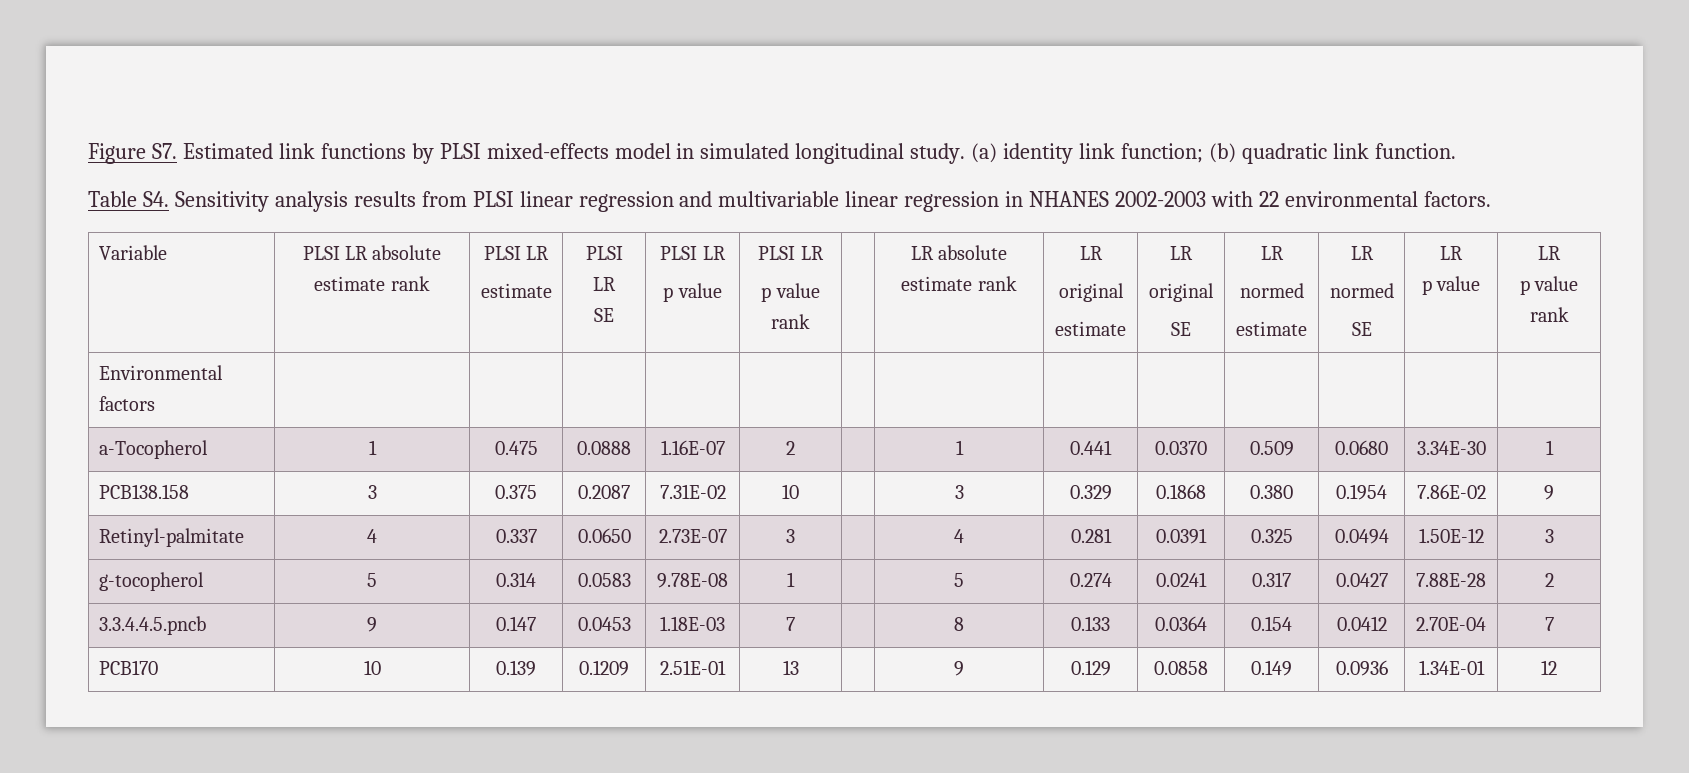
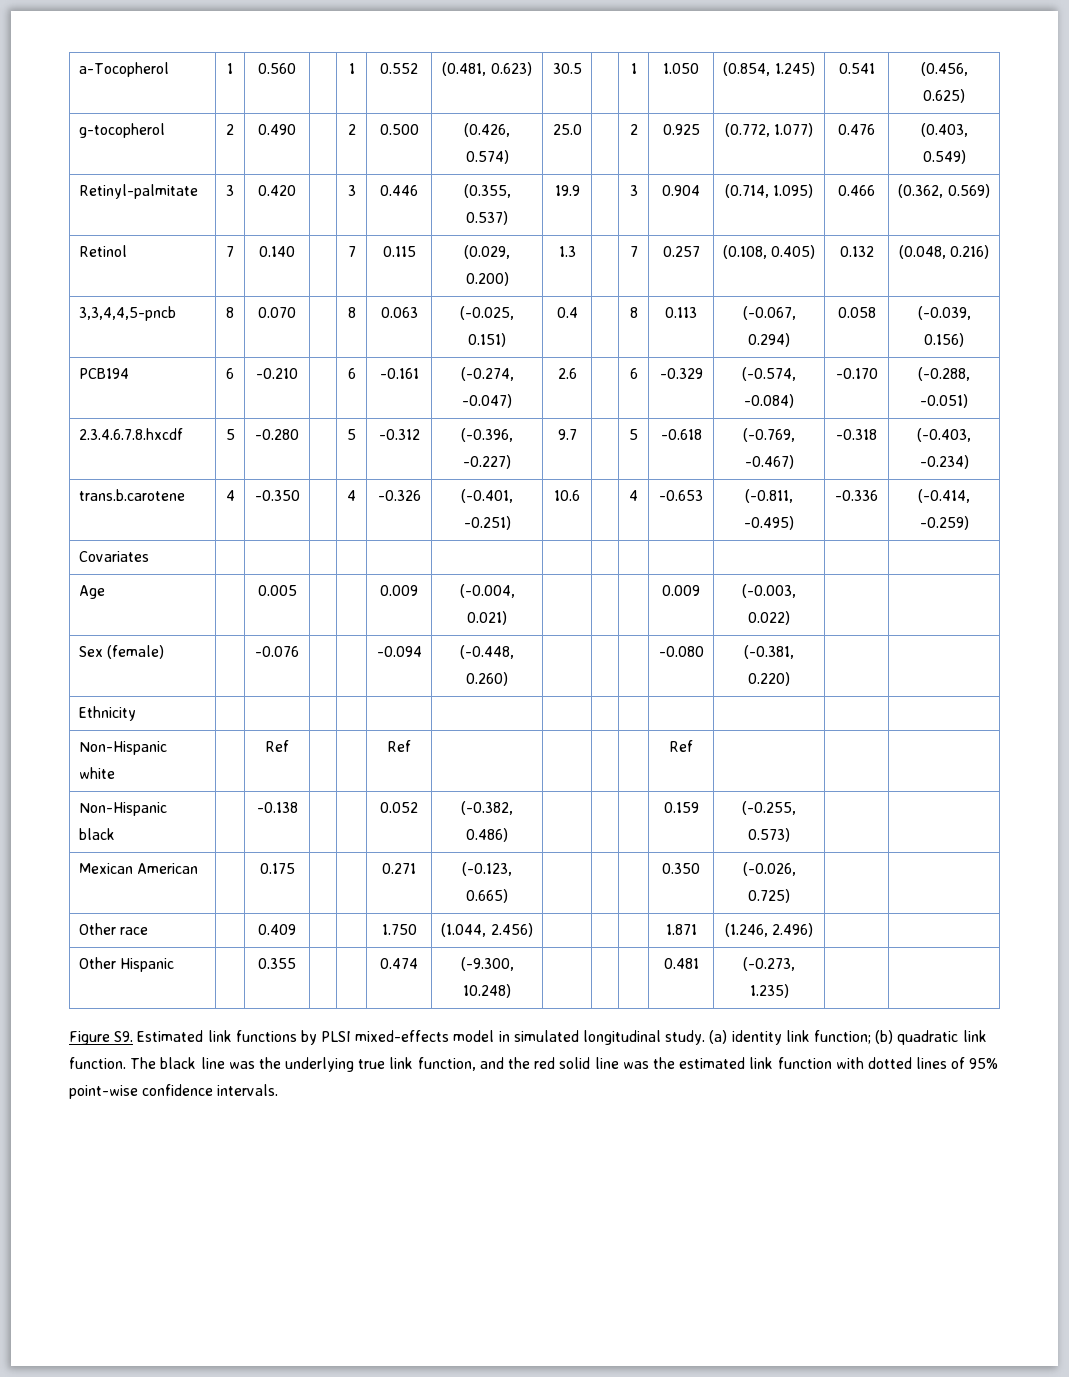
[88,143,177,164] Figure S7. -> [78,62,169,77] [227,63,233,74] [258,63,296,74] [348,63,355,74] [380,63,418,74] [442,62,532,76] [552,63,582,74] [630,63,637,74] [663,63,699,74] [723,62,815,76] [838,63,875,74] [920,62,968,76] [923,89,965,103] [78,123,165,138] [226,124,234,135] [258,124,296,135] [347,124,356,135] [379,124,419,135] [464,123,510,137] [465,150,509,164] [552,124,582,135] [629,124,638,135] [662,124,700,135] [724,123,814,137] [838,124,875,135] [920,123,968,137] [922,150,966,164] [78,184,198,199] [226,185,234,196] [258,185,296,196] [347,185,356,196] [380,185,418,196] [463,184,511,198] [466,211,508,225] [554,185,580,196] [629,185,638,196] [662,185,700,196] [724,184,814,198] [838,185,875,196] [898,184,990,198] [78,245,127,257] [226,246,234,257] [259,246,295,257] [347,246,356,257] [382,246,416,257] [464,245,510,259] [465,272,509,286] [558,246,576,257] [629,246,638,257] [662,246,700,257] [722,245,816,259] [839,246,874,257] [898,245,990,259] [78,306,176,321] [226,307,234,318] [258,307,296,318] [347,307,356,318] [380,307,418,318] [460,306,514,320] [468,333,506,347] [556,307,578,318] [629,307,638,318] [665,307,697,318] [742,306,796,320] [748,333,790,347] [837,307,876,318] [917,306,971,320] [924,333,964,347] [78,368,129,379] [226,368,234,379] [256,368,298,379] [347,368,356,379] [379,368,419,379] [460,367,514,381] [462,394,512,408] [557,368,577,379] [629,368,638,379] [659,368,703,379] [742,367,796,381] [744,394,794,408] [835,368,878,379] [918,367,970,381] [920,394,968,408] [78,428,183,440] [225,429,235,440] [255,429,299,440] [347,429,356,440] [378,429,420,440] [461,428,513,442] [463,455,511,469] [557,429,577,440] [629,429,638,440] [660,429,702,440] [743,428,795,442] [744,455,794,469] [836,429,877,440] [917,428,971,442] [919,455,969,469] [78,489,185,501] [225,490,235,501] [254,490,300,501] [347,490,356,501] [377,490,421,501] [461,489,513,503] [463,516,511,530] [554,490,580,501] [629,490,638,501] [659,490,703,501] [745,489,793,503] [744,516,794,530] [835,490,878,501] [918,489,970,503] [919,516,969,530] [78,551,149,562] [78,585,105,599] [257,585,297,596] [380,585,418,596] [459,584,515,598] [467,611,507,625] [662,585,700,596] [742,584,796,598] [748,611,790,625] [78,645,164,659] [255,646,299,657] [376,646,422,657] [460,645,514,659] [466,672,508,686] [658,646,704,657] [744,645,794,659] [748,672,790,686] [78,706,136,721] [78,741,167,755] [78,767,115,779] [265,740,289,752] [387,740,411,752] [669,740,693,752] [78,802,167,816] [78,828,115,840] [256,802,298,813] [380,802,418,813] [461,801,513,815] [466,828,508,842] [663,802,699,813] [742,801,796,815] [748,828,790,842] [78,863,198,874] [259,863,295,874] [382,863,416,874] [462,862,512,876] [466,889,508,903] [662,863,700,874] [742,862,796,876] [748,889,790,903] [78,923,148,935] [258,924,296,935] [381,924,417,935] [441,923,533,937] [665,924,697,935] [724,923,814,937] [78,957,174,972] [258,958,296,969] [380,958,418,969] [460,957,514,971] [463,984,511,998] [663,958,699,969] [743,957,795,971] [749,984,789,998] [69,1031,134,1045] a-Tocopherol | 1 | 0.560 | | 1 | 0.552 | (0.481, 0.623) | 30.5 | | 1 | 1.050 | (0.854, 1.245) | 0.541 | (0.456, 0.625) // g-tocopherol | 2 | 0.490 | | 2 | 0.500 | (0.426, 0.574) | 25.0 | | 2 | 0.925 | (0.772, 1.077) | 0.476 | (0.403, 0.549) // Retinyl-palmitate | 3 | 0.420 | | 3 | 0.446 | (0.355, 0.537) | 19.9 | | 3 | 0.904 | (0.714, 1.095) | 0.466 | (0.362, 0.569) // Retinol | 7 | 0.140 | | 7 | 0.115 | (0.029, 0.200) | 1.3 | | 7 | 0.257 | (0.108, 0.405) | 0.132 | (0.048, 0.216) // 3,3,4,4,5-pncb | 8 | 0.070 | | 8 | 0.063 | (-0.025, 0.151) | 0.4 | | 8 | 0.113 | (-0.067, 0.294) | 0.058 | (-0.039, 0.156) // PCB194 | 6 | -0.210 | | 6 | -0.161 | (-0.274, -0.047) | 2.6 | | 6 | -0.329 | (-0.574, -0.084) | -0.170 | (-0.288, -0.051) // 2.3.4.6.7.8.hxcdf | 5 | -0.280 | | 5 | -0.312 | (-0.396, -0.227) | 9.7 | | 5 | -0.618 | (-0.769, -0.467) | -0.318 | (-0.403, -0.234) // trans.b.carotene | 4 | -0.350 | | 4 | -0.326 | (-0.401, -0.251) | 10.6 | | 4 | -0.653 | (-0.811, -0.495) | -0.336 | (-0.414, -0.259) // Covariates | | | | | | | | | | | | | // Age | | 0.005 | | | 0.009 | (-0.004, 0.021) | | | | 0.009 | (-0.003, 0.022) | | // Sex (female) | | -0.076 | | | -0.094 | (-0.448, 0.260) | | | | -0.080 | (-0.381, 0.220) | | // Ethnicity | | | | | | | | | | | | | // Non-Hispanic white | | Ref | | | Ref | | | | | Ref | | | // Non-Hispanic black | | -0.138 | | | 0.052 | (-0.382, 0.486) | | | | 0.159 | (-0.255, 0.573) | | // Mexican American | | 0.175 | | | 0.271 | (-0.123, 0.665) | | | | 0.350 | (-0.026, 0.725) | | // Other race | | 0.409 | | | 1.750 | (1.044, 2.456) | | | | 1.871 | (1.246, 2.496) | | // Other Hispanic | | 0.355 | | | 0.474 | (-9.300, 10.248) | | | | 0.481 | (-0.273, 1.235) | | // Figure S9.
[88,191,1491,212] [98,245,167,260] [302,245,442,260] [314,276,430,291] [483,246,550,260] [480,283,552,298] [585,246,623,260] [593,277,616,291] [594,308,614,322] [660,246,726,260] [663,283,722,302] [758,246,824,260] [761,283,820,302] [771,314,810,329] [910,245,1008,260] [901,276,1017,291] [1079,246,1103,260] [1058,283,1124,302] [1055,321,1126,336] [1170,246,1193,260] [1149,283,1214,302] [1171,322,1191,336] [1260,246,1284,260] [1239,283,1304,298] [1236,321,1307,336] [1350,246,1374,260] [1329,283,1394,298] [1351,322,1372,336] [1440,246,1463,260] [1421,276,1481,295] [1538,246,1561,260] [1519,276,1579,295] [1529,307,1569,322] [98,365,223,380] [98,396,155,411] [98,440,208,459] [368,440,377,455] [494,441,538,455] [577,441,631,455] [660,440,725,455] [786,441,795,455] [955,440,964,455] [1070,440,1112,455] [1155,441,1207,455] [1249,441,1294,456] [1335,440,1388,455] [1416,441,1486,455] [1545,440,1554,455] [98,484,189,499] [367,485,377,499] [495,485,537,499] [578,485,630,499] [659,484,726,499] [782,484,799,499] [954,485,964,499] [1069,485,1112,500] [1156,484,1206,499] [1250,485,1293,499] [1336,484,1387,500] [1416,484,1486,499] [1544,485,1554,500] [98,528,244,547] [367,529,377,543] [495,529,537,543] [577,528,631,543] [658,529,727,543] [786,529,795,543] [954,529,964,543] [1070,528,1112,543] [1156,528,1207,544] [1250,529,1293,543] [1334,529,1389,544] [1418,528,1484,543] [1544,529,1554,543] [98,572,204,591] [367,573,377,587] [496,572,536,587] [577,573,631,587] [657,573,728,588] [787,572,795,587] [954,573,964,587] [1069,573,1112,587] [1156,572,1207,587] [1252,572,1291,587] [1335,573,1388,587] [1416,573,1486,587] [1544,573,1554,587] [98,616,206,635] [367,617,377,632] [496,616,536,631] [577,617,631,631] [660,616,725,631] [786,617,795,631] [954,617,964,631] [1071,616,1110,631] [1155,616,1207,631] [1251,616,1292,631] [1336,616,1387,631] [1416,617,1486,631] [1544,617,1554,631] [98,660,158,675] [363,660,381,675] [496,660,536,676] [579,660,629,676] [660,660,726,675] [782,660,799,675] [954,661,964,676] [1070,660,1111,676] [1154,661,1208,675] [1251,660,1292,676] [1335,660,1388,676] [1418,660,1485,675] [1541,660,1557,675] // Table S4. Sensitivity analysis results from PLSI linear regression and multivariable linear regression in NHANES 2002-2003 with 22 environmental factors. // Variable | PLSI LR absolute estimate rank | PLSI LR // estimate | PLSI LR // SE | PLSI LR // p value | PLSI LR // p value rank | | LR absolute estimate rank | LR // original // estimate | LR // original // SE | LR // normed // estimate | LR // normed // SE | LR // p value | LR // p value rank // Environmental factors | | | | | | | | | | | | | // a-Tocopherol | 1 | 0.475 | 0.0888 | 1.16E-07 | 2 | | 1 | 0.441 | 0.0370 | 0.509 | 0.0680 | 3.34E-30 | 1 // PCB138.158 | 3 | 0.375 | 0.2087 | 7.31E-02 | 10 | | 3 | 0.329 | 0.1868 | 0.380 | 0.1954 | 7.86E-02 | 9 // Retinyl-palmitate | 4 | 0.337 | 0.0650 | 2.73E-07 | 3 | | 4 | 0.281 | 0.0391 | 0.325 | 0.0494 | 1.50E-12 | 3 // g-tocopherol | 5 | 0.314 | 0.0583 | 9.78E-08 | 1 | | 5 | 0.274 | 0.0241 | 0.317 | 0.0427 | 7.88E-28 | 2 // 3.3.4.4.5.pncb | 9 | 0.147 | 0.0453 | 1.18E-03 | 7 | | 8 | 0.133 | 0.0364 | 0.154 | 0.0412 | 2.70E-04 | 7 // PCB170 | 10 | 0.139 | 0.1209 | 2.51E-01 | 13 | | 9 | 0.129 | 0.0858 | 0.149 | 0.0936 | 1.34E-01 | 12 -> [130,1057,999,1072] [69,1084,279,1099] The black line was the underlying true link function, and the red solid line was the estimated link function with dotted lines of 95% point-wise confidence intervals.

